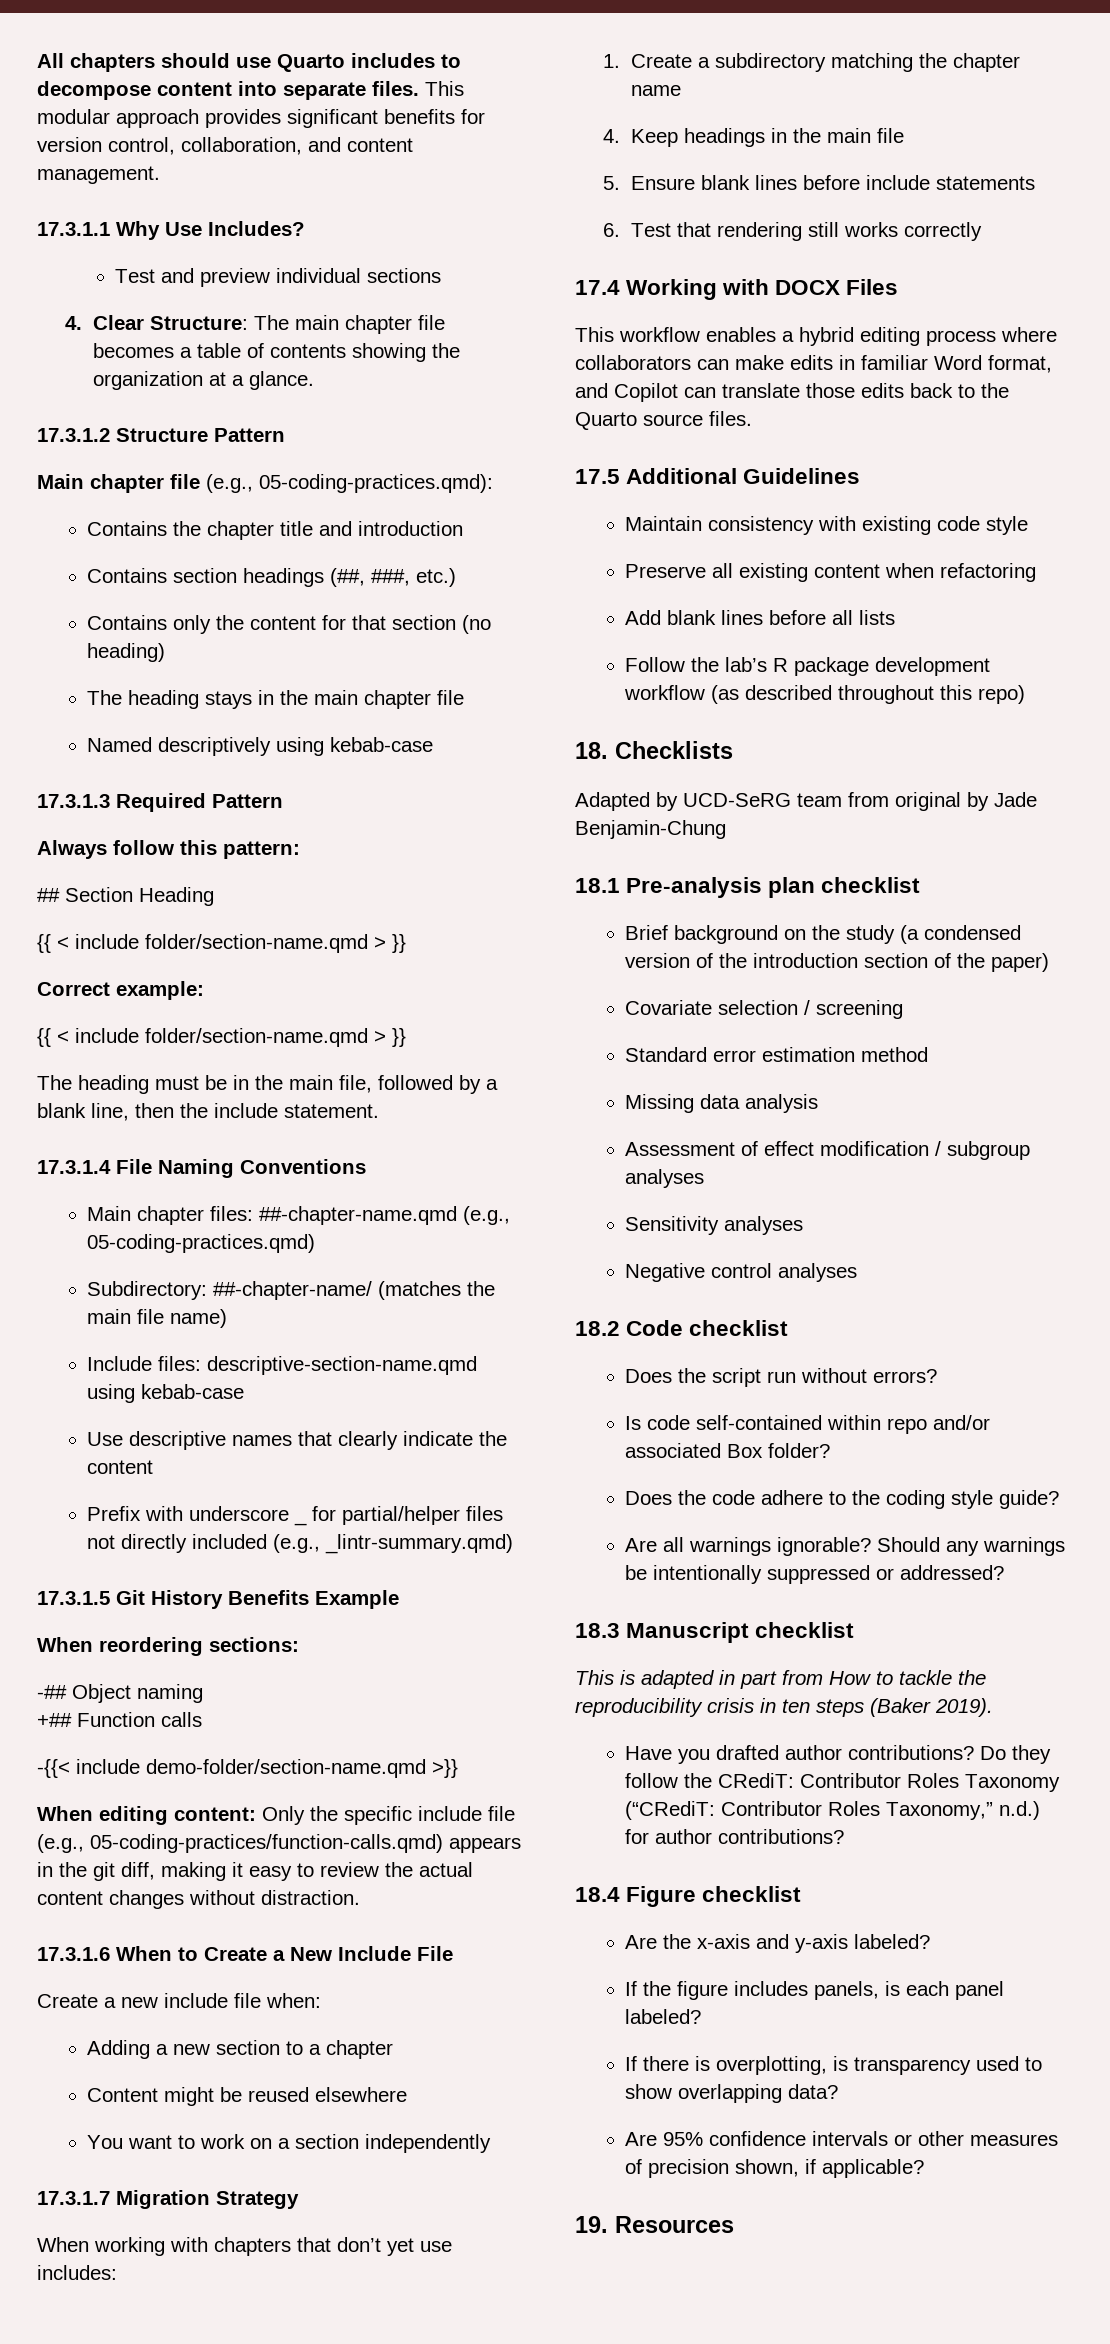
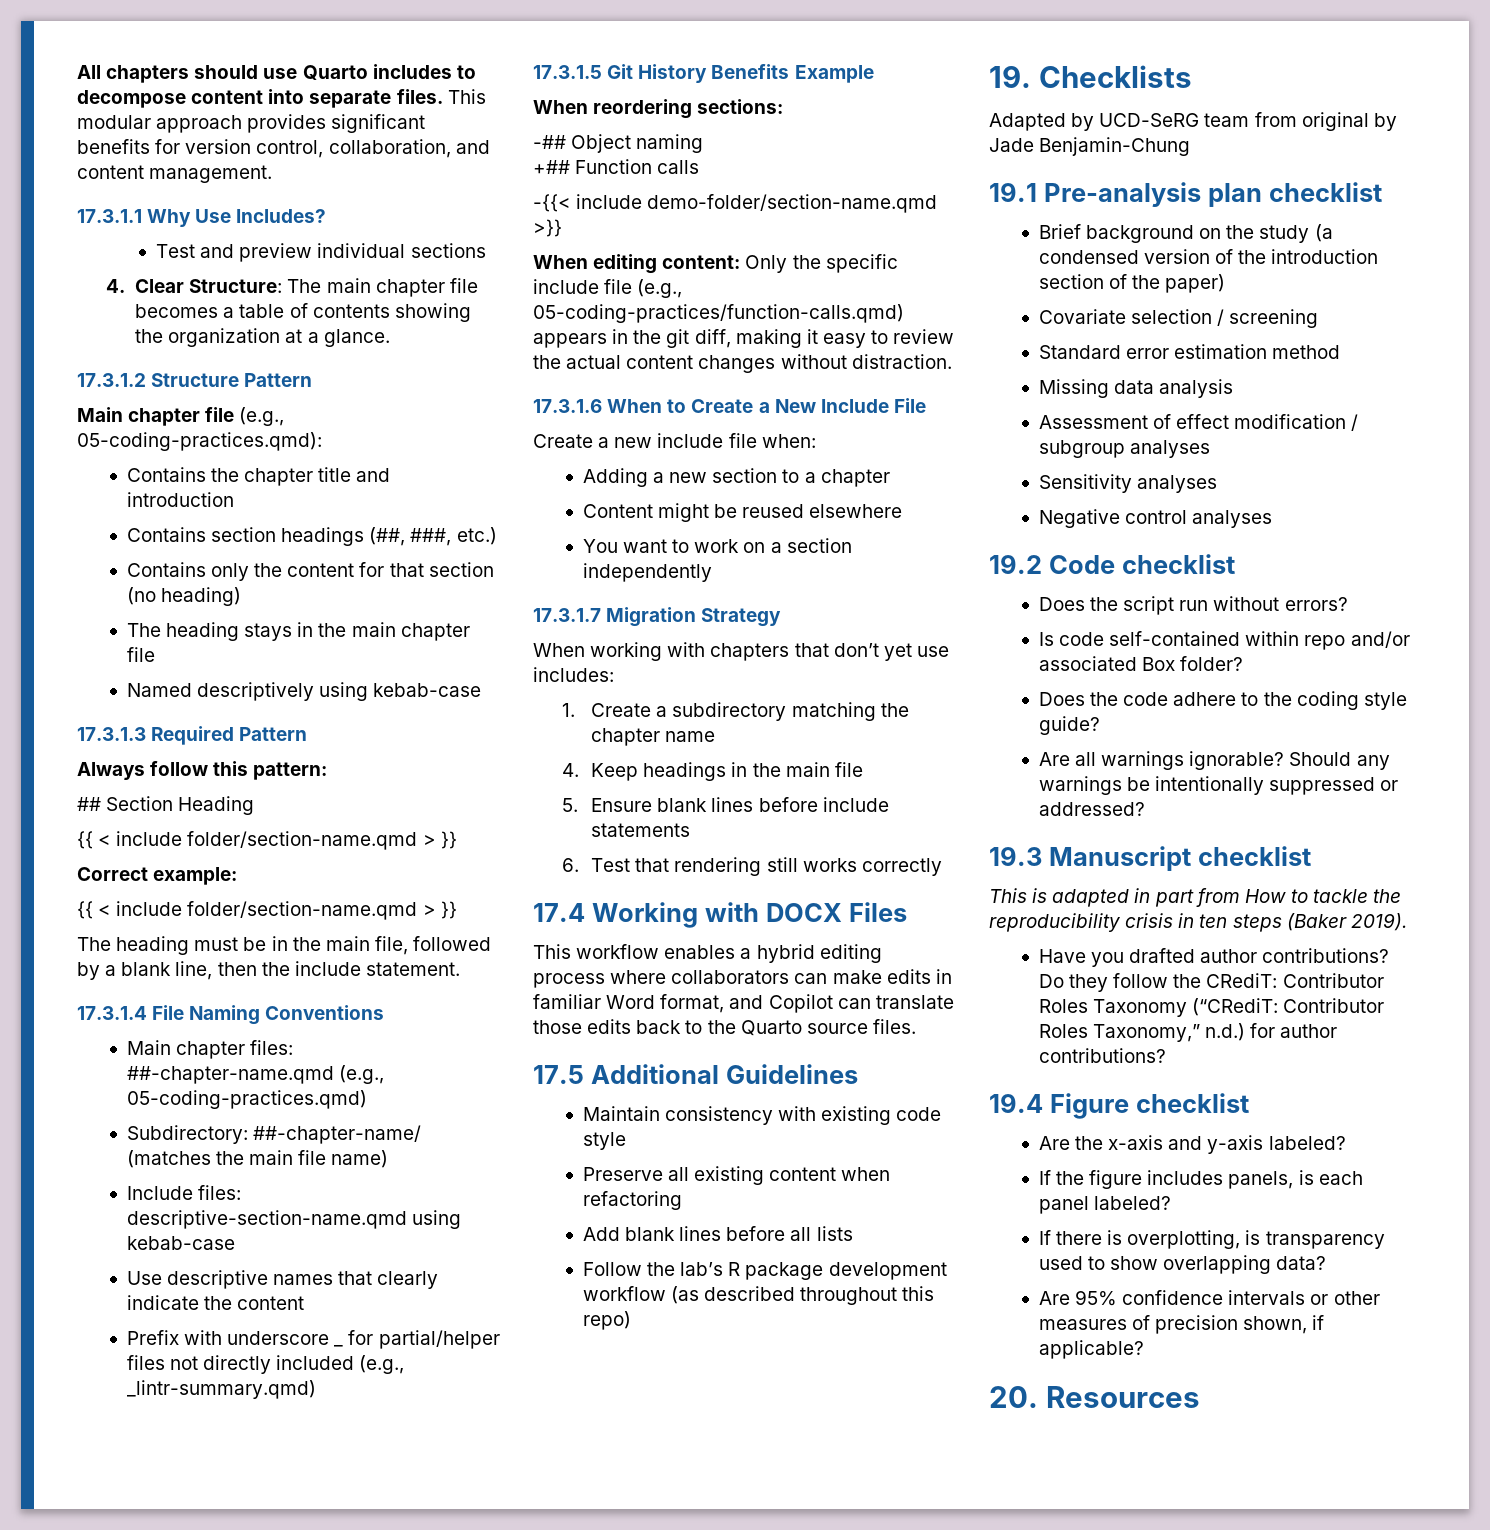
[575,742,608,759] 18. -> [989,65,1031,88] 19.
[575,878,620,893] 18.1 -> [989,182,1037,202] 19.1
[575,1321,620,1336] 18.2 -> [989,554,1042,574] 19.2
[575,1623,620,1638] 18.3 -> [989,846,1042,866] 19.3
[575,1887,620,1902] 18.4 -> [989,1093,1043,1113] 19.4
[575,2216,608,2233] 19. -> [989,1386,1038,1408] 20.

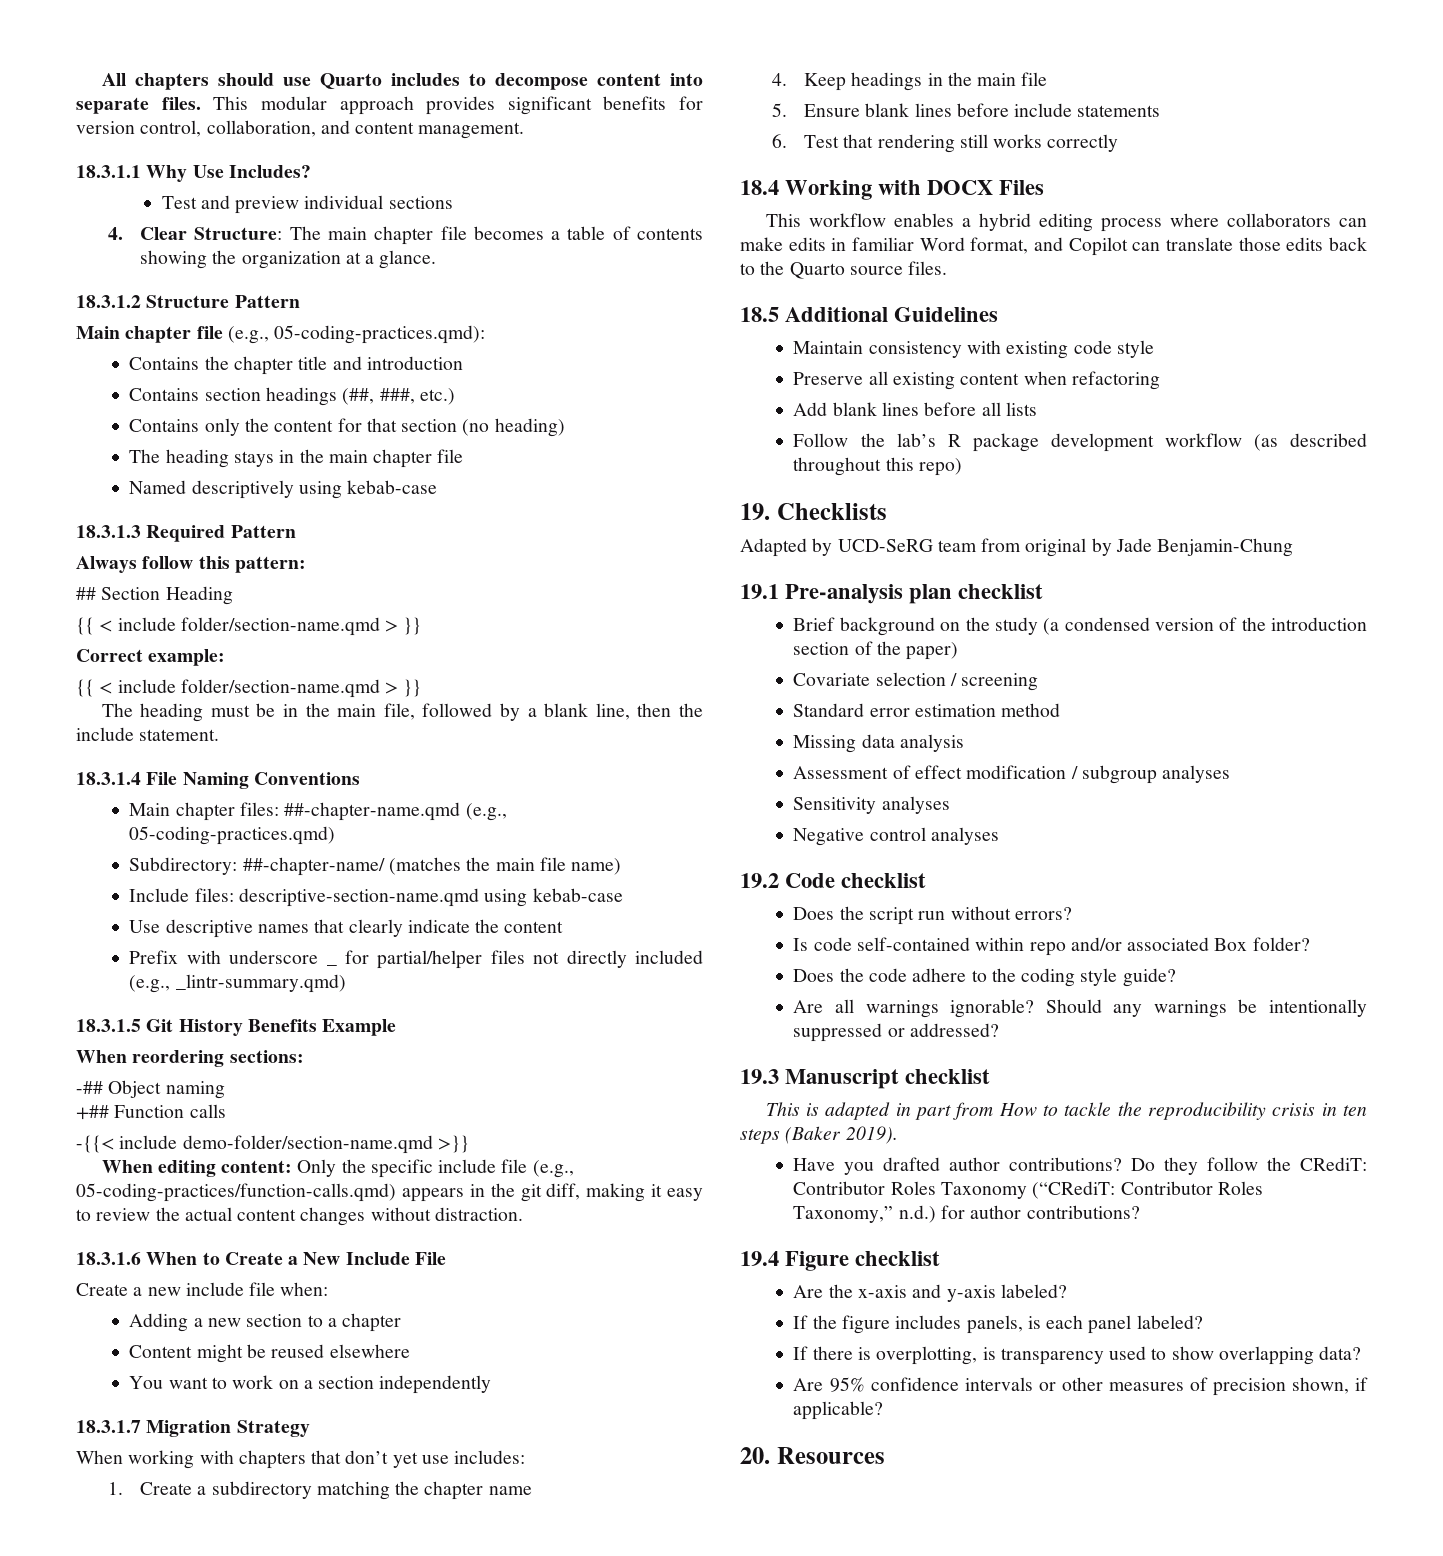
[77,209,142,223] 17.3.1.1 -> [76,165,141,178] 18.3.1.1
[77,373,146,387] 17.3.1.2 -> [76,295,141,308] 18.3.1.2
[77,727,146,741] 17.3.1.3 -> [76,525,141,538] 18.3.1.3
[77,1006,147,1020] 17.3.1.4 -> [76,772,141,785] 18.3.1.4
[533,65,602,79] 17.3.1.5 -> [76,1019,141,1032] 18.3.1.5
[533,399,602,413] 17.3.1.6 -> [76,1252,141,1265] 18.3.1.6
[533,608,601,622] 17.3.1.7 -> [76,1420,141,1433] 18.3.1.7
[533,903,585,922] 17.4 -> [740,180,779,195] 18.4
[533,1065,584,1084] 17.5 -> [740,307,779,322] 18.5

